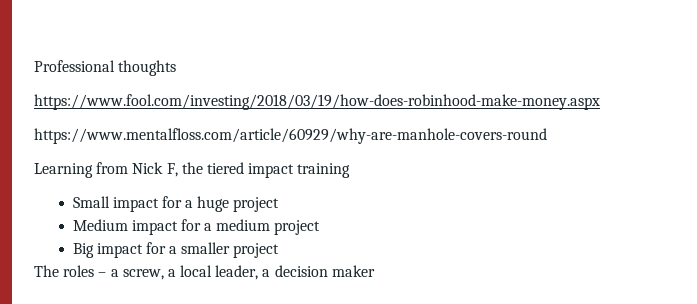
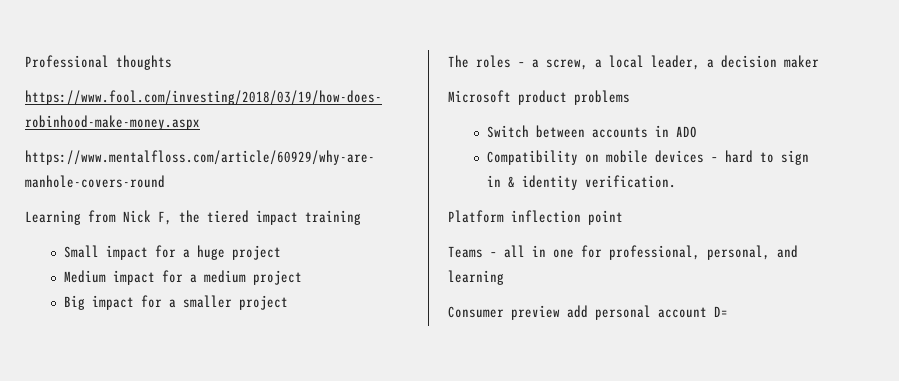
(375, 271) none -> [448,90,630,105] [487,125,698,138] [487,150,810,165] [487,175,677,190] [448,210,623,225] [448,245,798,260] [448,270,504,285] [448,305,728,320] // Microsoft product problems // Switch between accounts in ADO // Compatibility on mobile devices – hard to sign in & identity verification. // Platform inflection point // Teams – all in one for professional, personal, and learning // Consumer preview add personal account D=

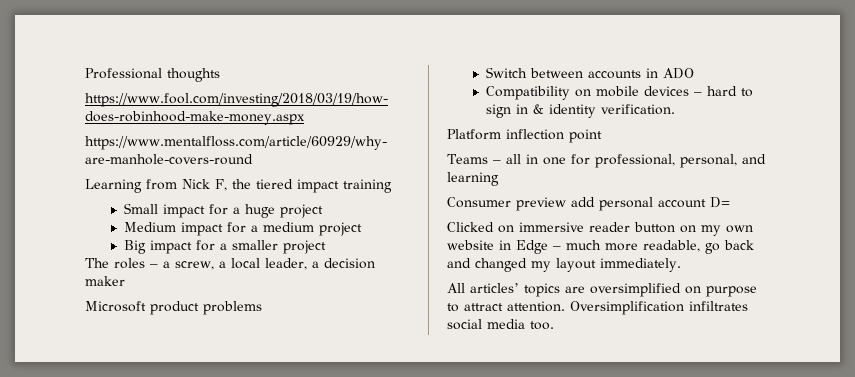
(728, 311) none -> [447,222,753,236] [447,240,754,254] [447,258,681,272] [447,283,757,297] [447,301,748,315] [447,319,554,330] // Clicked on immersive reader button on my own website in Edge – much more readable, go back and changed my layout immediately. // All articles’ topics are oversimplified on purpose to attract attention. Oversimplification infiltrates social media too.

